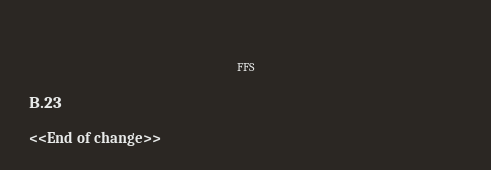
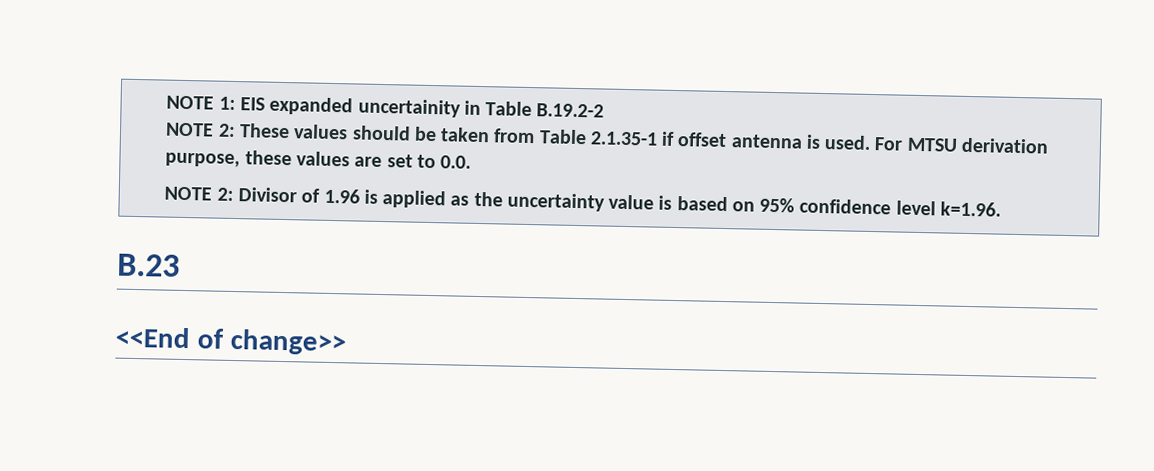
[237,63,255,71] FFS -> [166,95,605,118] [165,122,1049,154] [165,150,472,169] [164,186,1001,217] NOTE 1: EIS expanded uncertainity in Table B.19.2-2 // NOTE 2: These values should be taken from Table 2.1.35-1 if offset antenna is used. For MTSU derivation purpose, these values are set to 0.0. // NOTE 2: Divisor of 1.96 is applied as the uncertainty value is based on 95% confidence level k=1.96.

